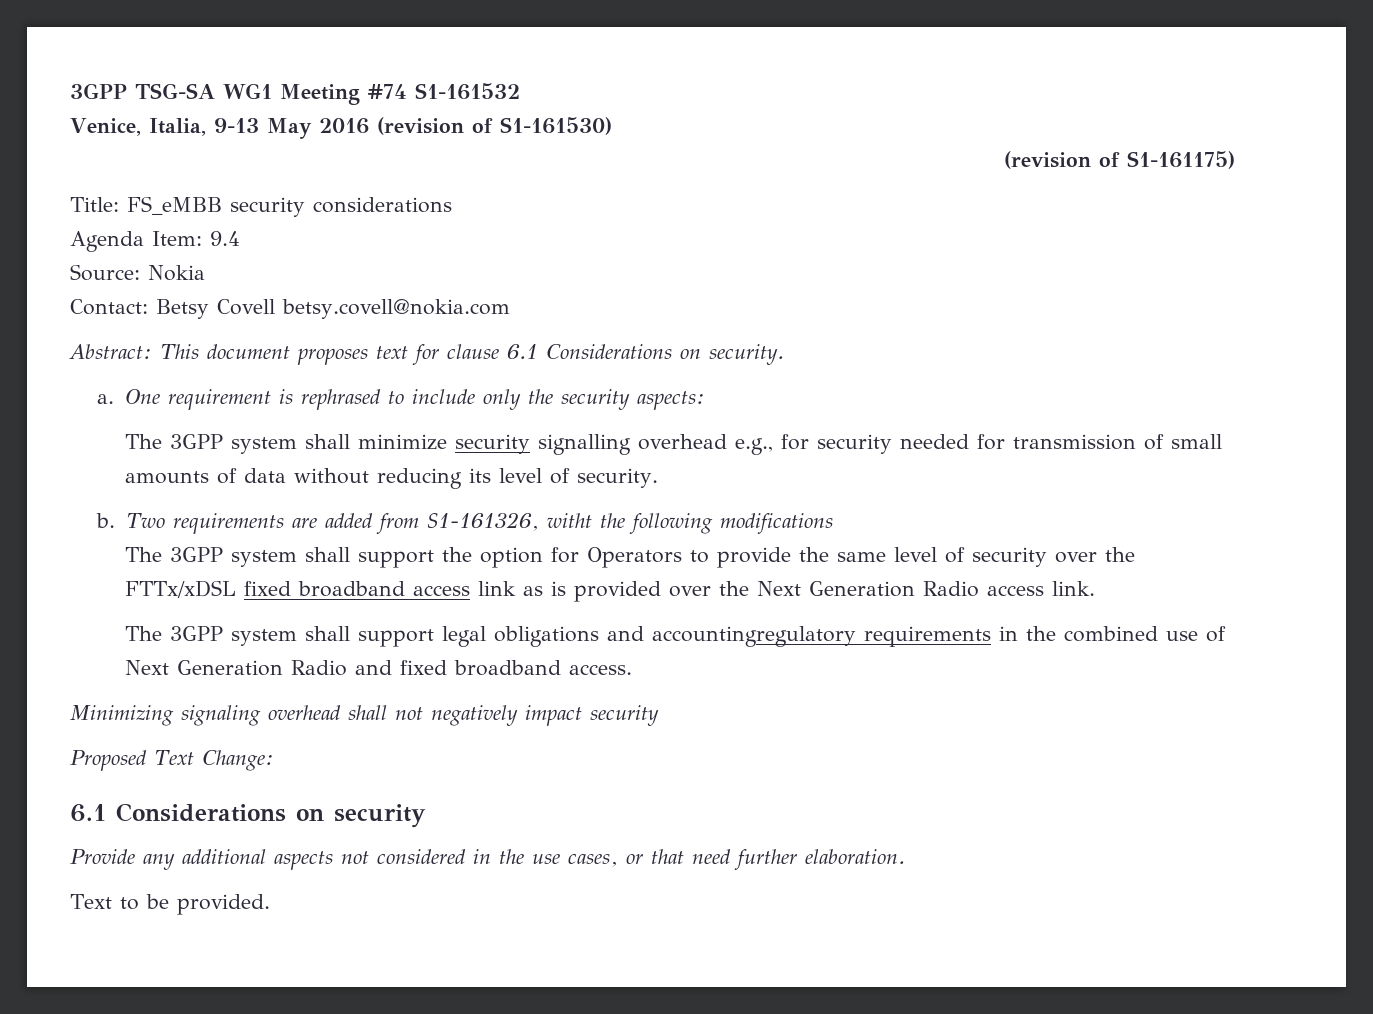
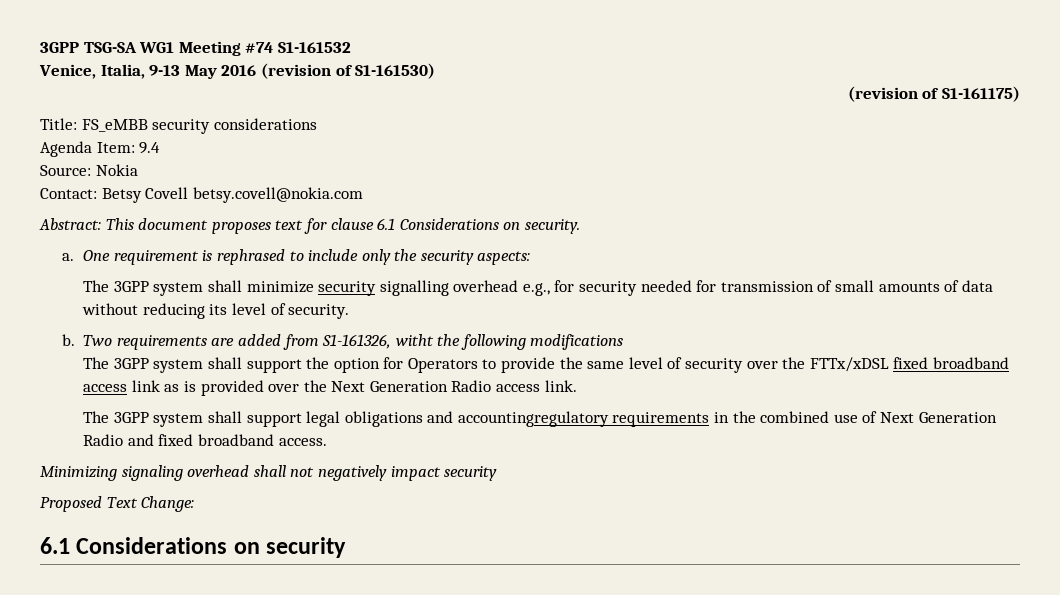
[70,849,905,870] [70,894,270,915] // Provide any additional aspects not considered in the use cases, or that need further elaboration. // Text to be provided. -> (347, 547) none

